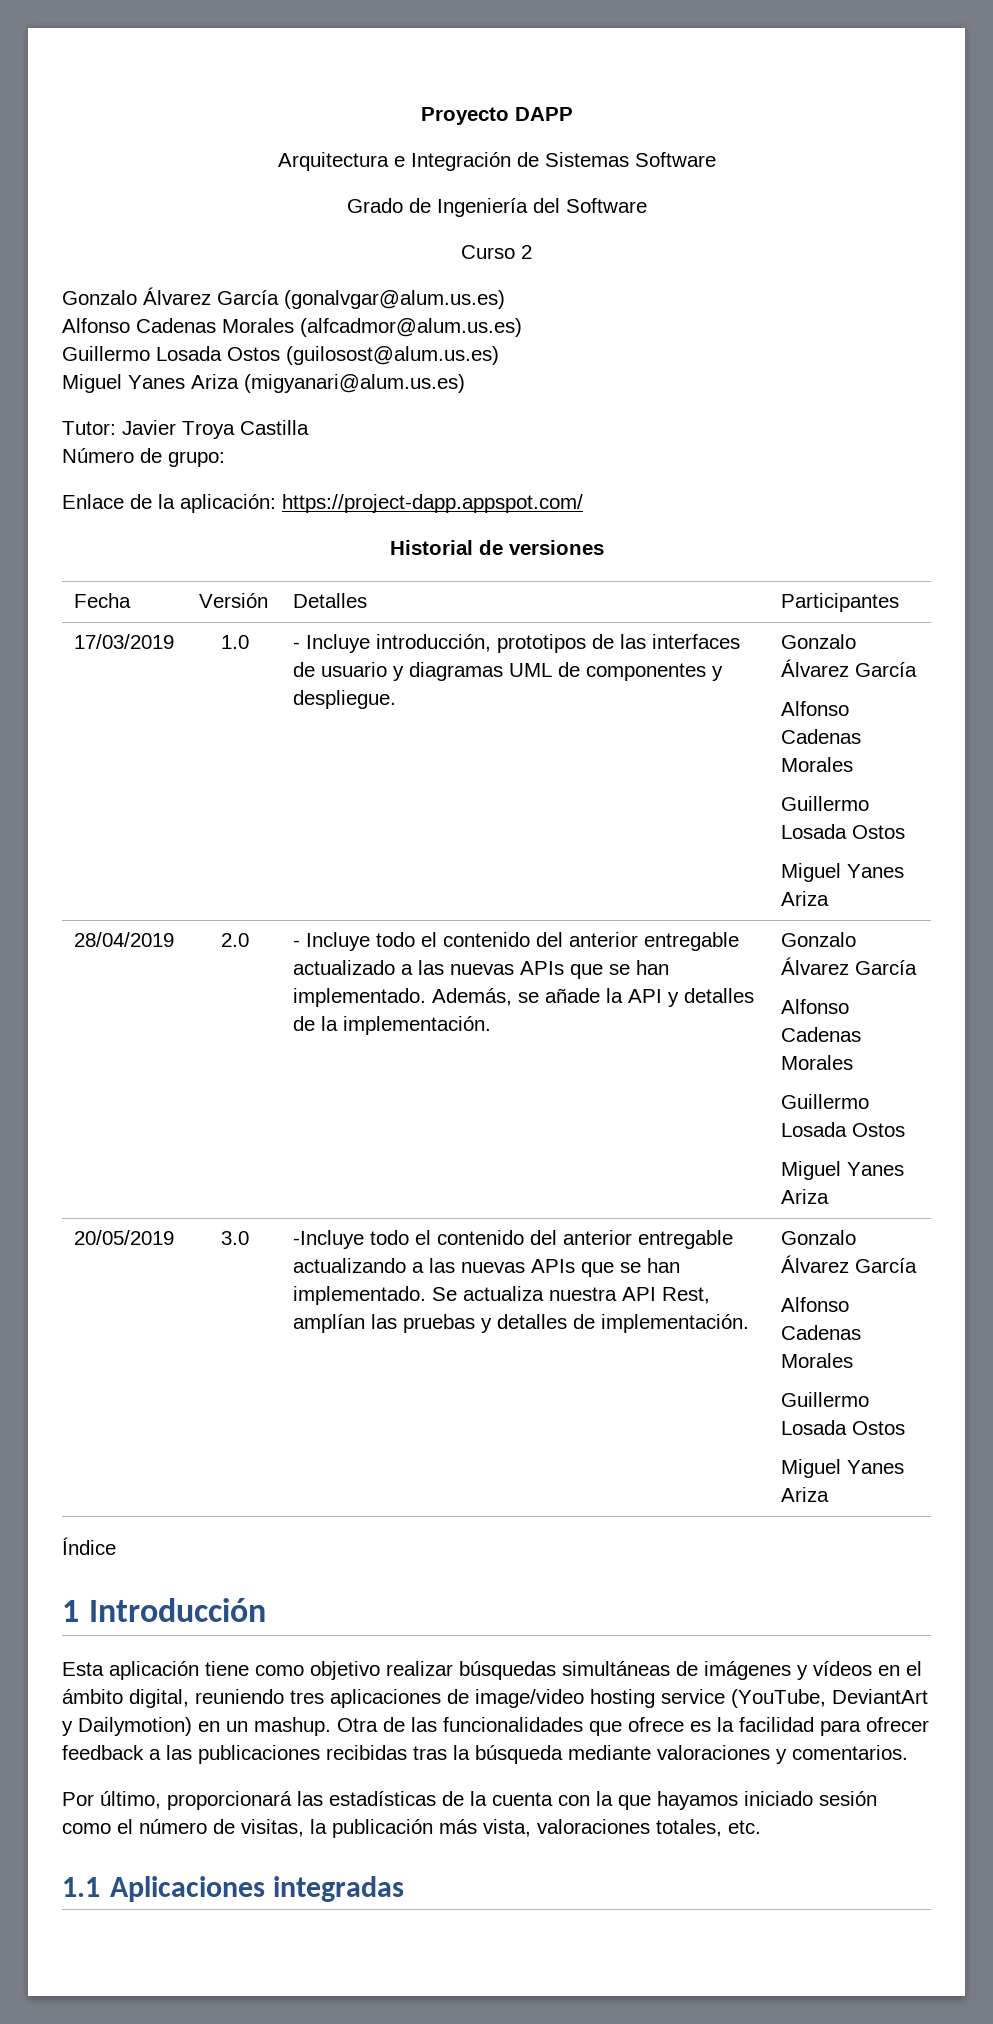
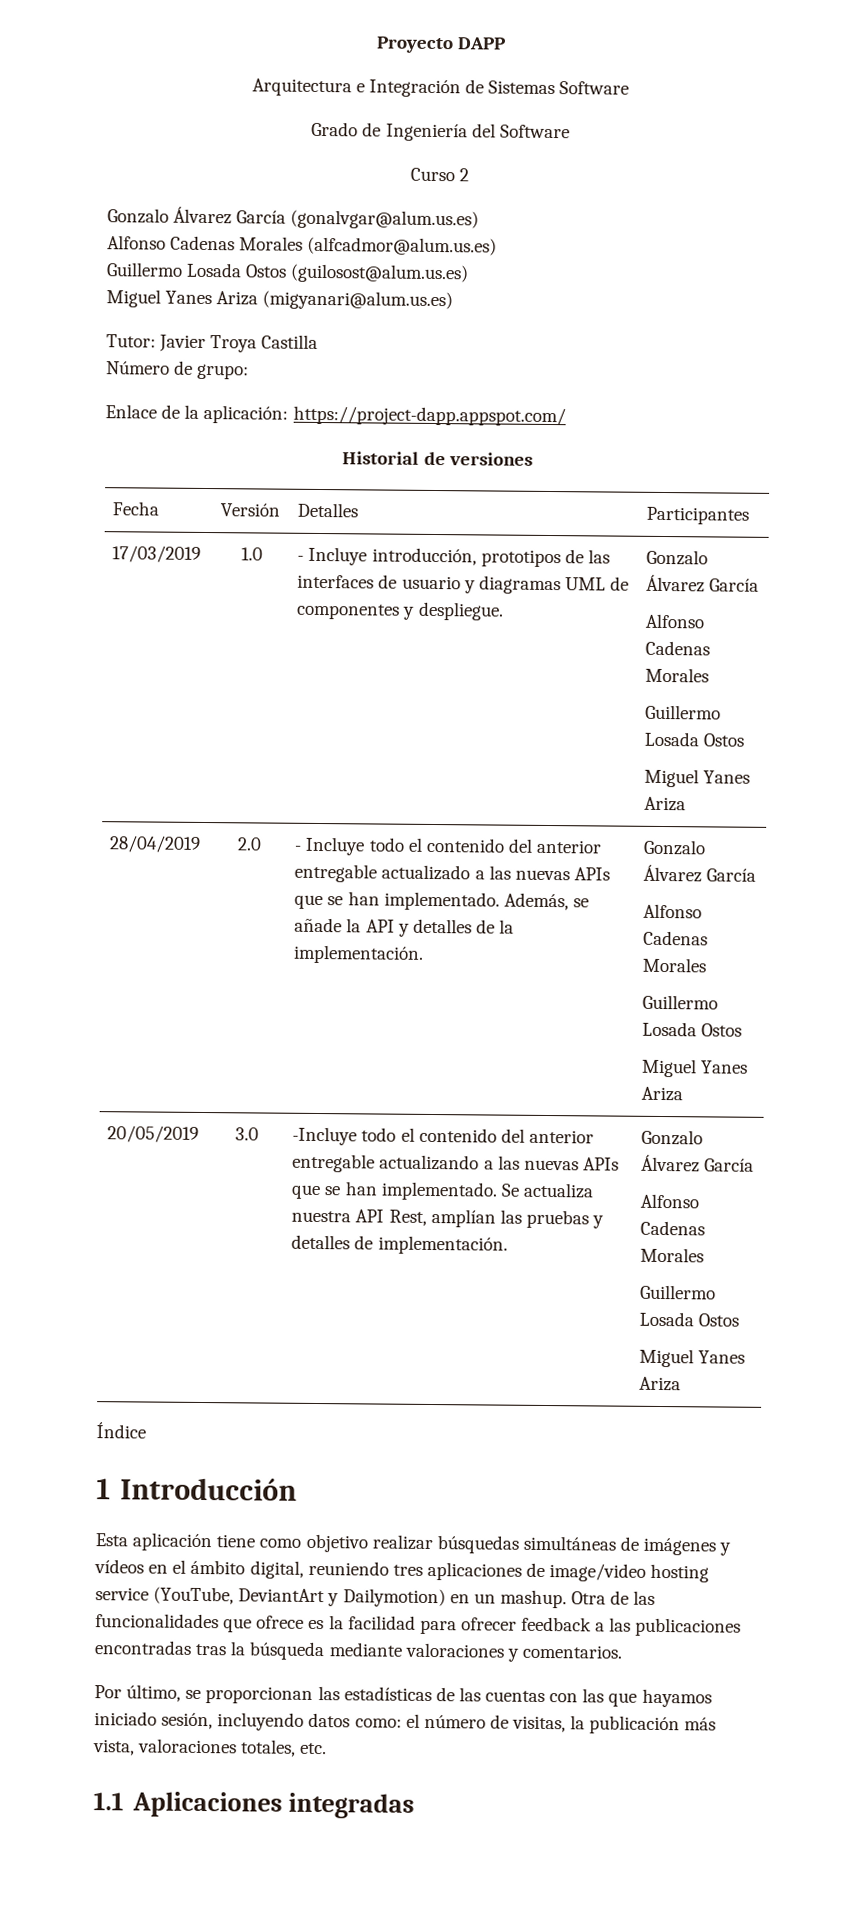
[326,1745,407,1760] recibidas -> [94,1640,192,1655] encontradas
[167,1791,292,1810] proporcionará -> [185,1686,314,1704] se proporcionan
[470,1791,877,1810] [62,1823,111,1834] la cuenta con la que hayamos iniciado sesión como -> [458,1687,712,1708] [94,1711,402,1731] las cuentas con las que hayamos iniciado sesión, incluyendo datos como:

